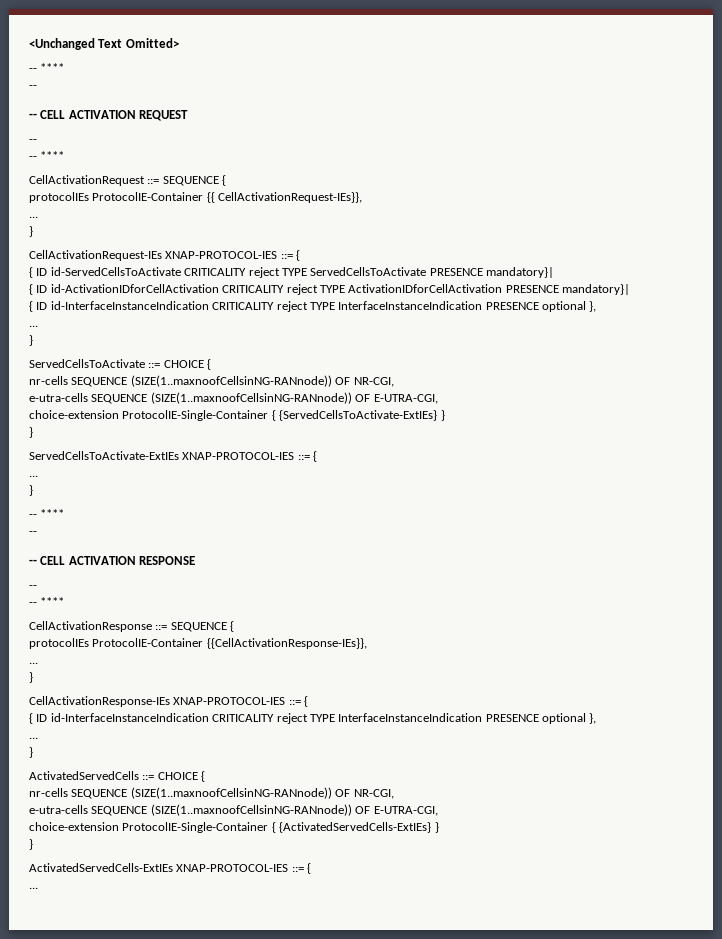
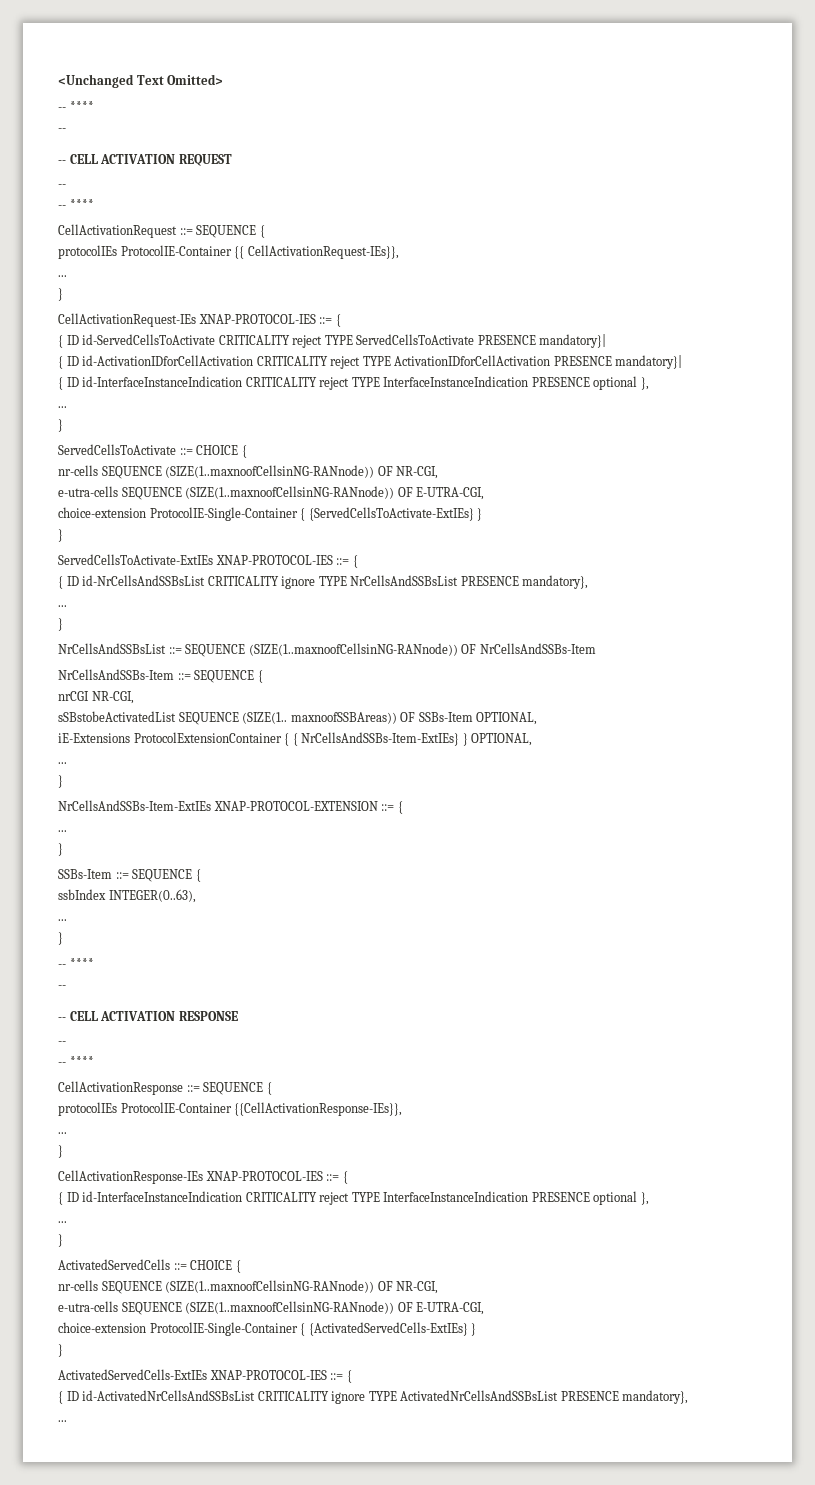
(318, 456) none -> [58,575,589,589] [58,605,67,607] [58,618,63,631] [58,643,596,657] [58,669,263,683] [58,691,134,704] [58,711,538,725] [58,732,533,746] [58,762,67,764] [58,775,63,788] [58,800,403,814] [58,830,67,832] [58,843,63,856] [58,869,201,882] [58,889,196,903] // { ID id-NrCellsAndSSBsList CRITICALITY ignore TYPE NrCellsAndSSBsList PRESENCE mandatory}, // ... // } // NrCellsAndSSBsList ::= SEQUENCE (SIZE(1..maxnoofCellsinNG-RANnode)) OF NrCellsAndSSBs-Item // NrCellsAndSSBs-Item ::= SEQUENCE { // nrCGI NR-CGI, // sSBstobeActivatedList SEQUENCE (SIZE(1.. maxnoofSSBAreas)) OF SSBs-Item OPTIONAL, // iE-Extensions ProtocolExtensionContainer { { NrCellsAndSSBs-Item-ExtIEs} } OPTIONAL, // ... // } // NrCellsAndSSBs-Item-ExtIEs XNAP-PROTOCOL-EXTENSION ::= { // ... // } // SSBs-Item ::= SEQUENCE { // ssbIndex INTEGER(0..63),
(312, 868) none -> [58,1390,689,1404] // { ID id-ActivatedNrCellsAndSSBsList CRITICALITY ignore TYPE ActivatedNrCellsAndSSBsList PRESENCE mandatory},

